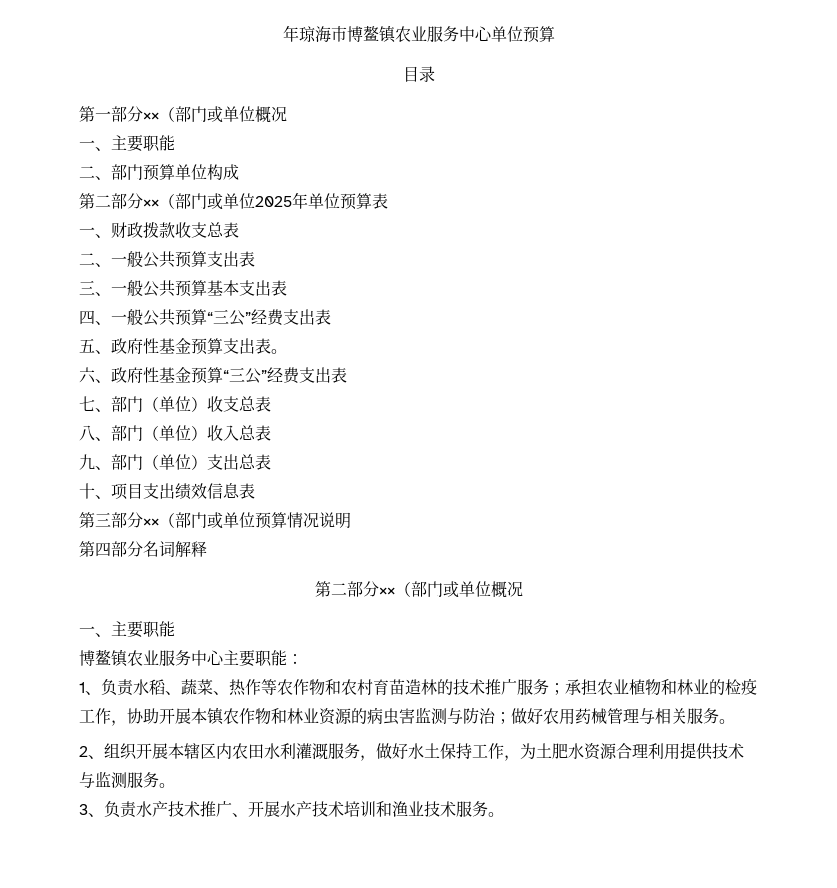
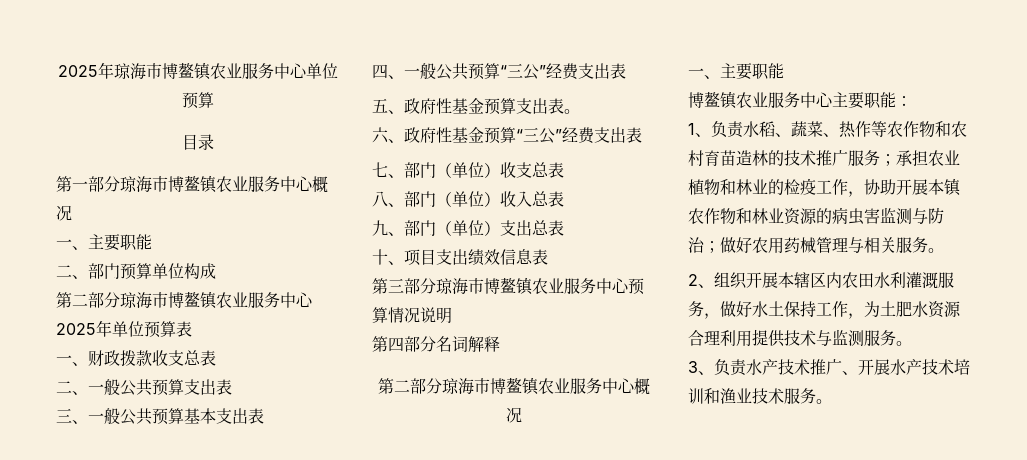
(282, 33) none -> [57,65,98,77] 2025
[143,106,255,123] ××（部门或单位 -> [120,175,313,193] 琼海市博鳌镇农业服务中心
[143,193,255,210] ××（部门或单位 -> [120,291,313,309] 琼海市博鳌镇农业服务中心
[143,512,255,529] ××（部门或单位 -> [436,277,629,295] 琼海市博鳌镇农业服务中心
[378,581,491,598] ××（部门或单位 -> [441,377,635,395] 琼海市博鳌镇农业服务中心

